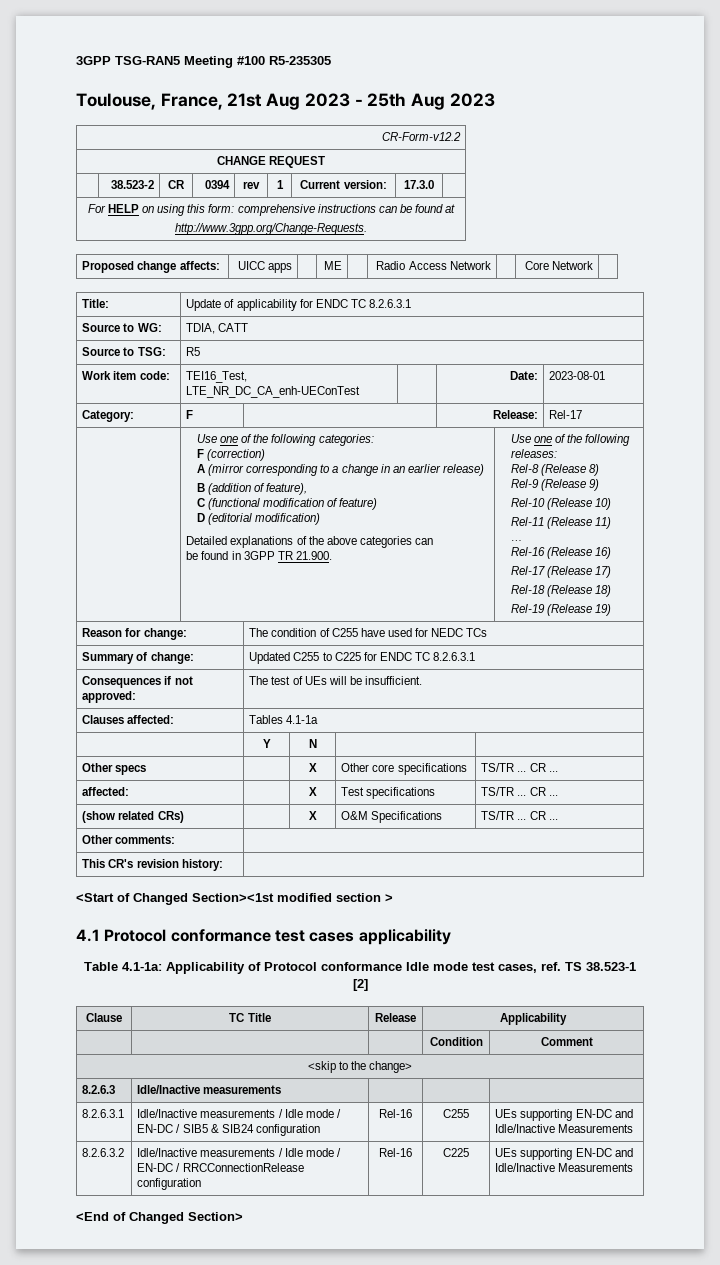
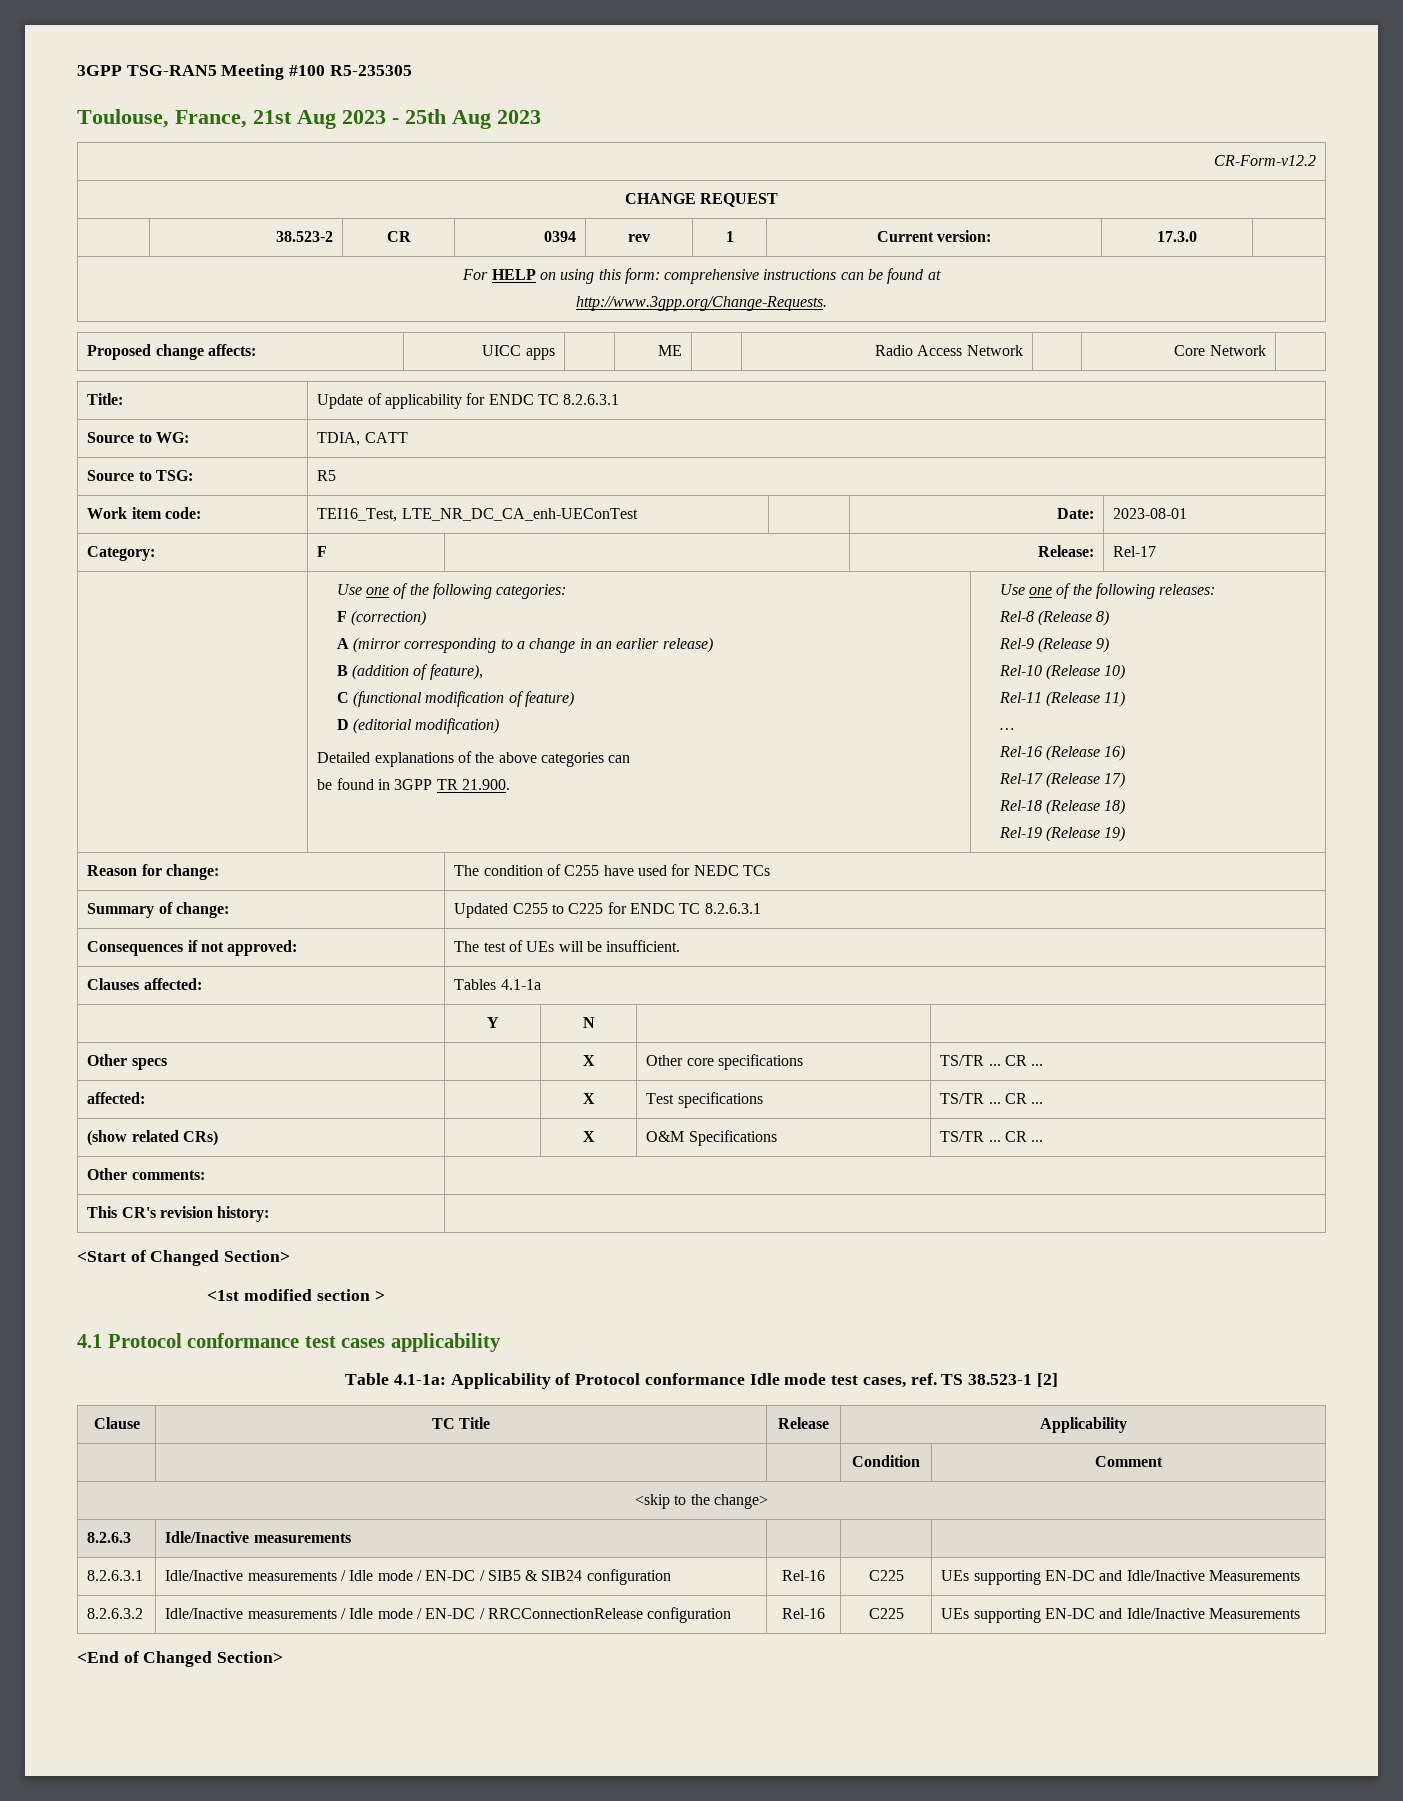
[192,893,274,902] Section><1st -> [224,1250,291,1262] [207,1290,240,1301] Section> // <1st
[443,1109,469,1118] C255 -> [868,1570,904,1581] C225

